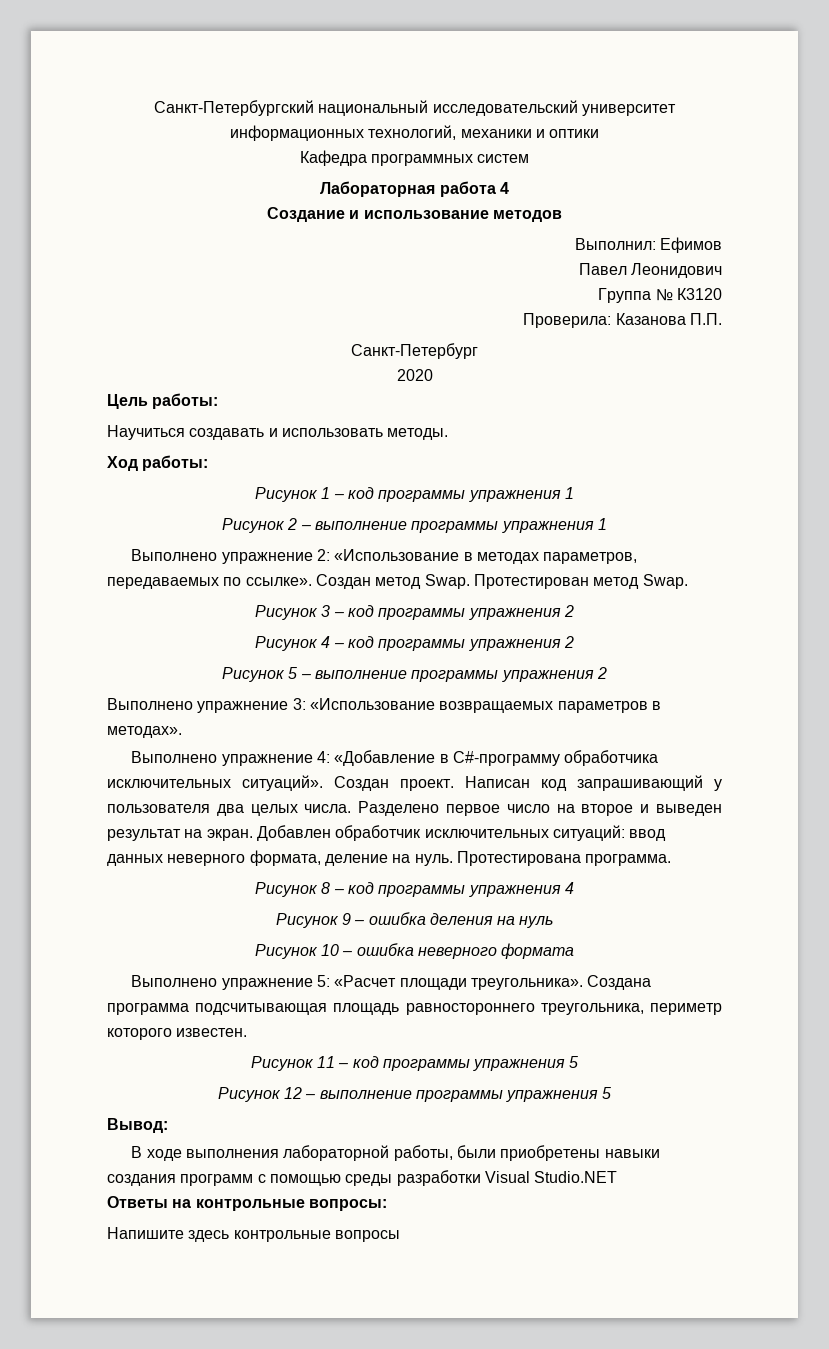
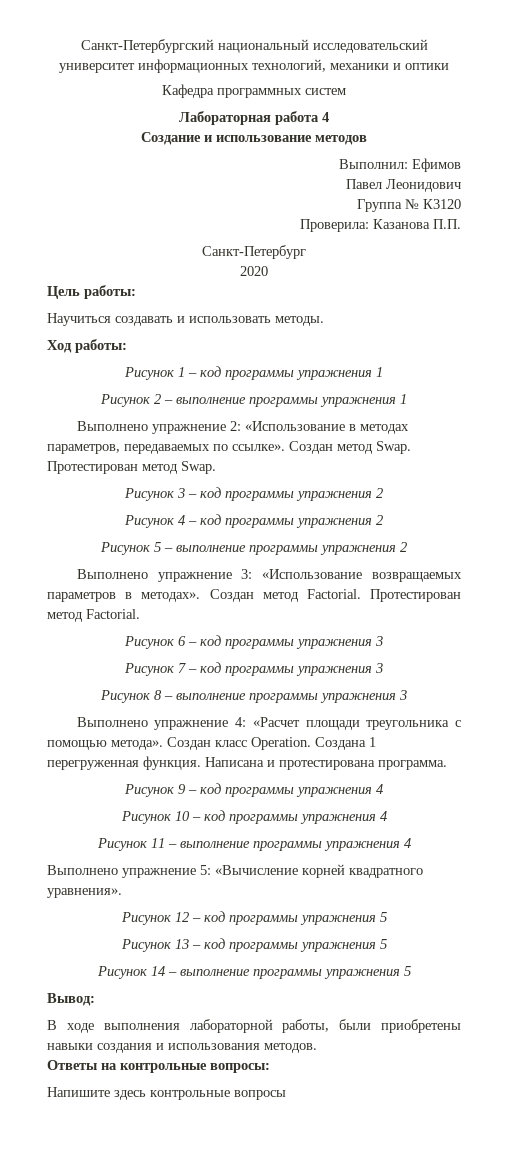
[131,750,659,766] [107,775,722,791] [107,801,722,816] [107,825,667,841] [107,850,581,866] // Выполнено упражнение 4: «Добавление в C#-программу обработчика исключительных ситуаций». Создан проект. Написан код запрашивающий у пользователя два целых числа. Разделено первое число на второе и выведен результат на экран. Добавлен обработчик исключительных ситуаций: ввод данных неверного формата, деление на нуль. Протестирована -> [209,589,461,602] [47,609,140,622] [124,635,383,649] [124,662,383,676] [100,690,407,703] [76,717,461,730] [47,737,376,750] [47,756,375,770] Создан метод Factorial. Протестирован метод Factorial. // Рисунок 6 – код программы упражнения 3 // Рисунок 7 – код программы упражнения 3 // Рисунок 8 – выполнение программы упражнения 3 // Выполнено упражнение 4: «Расчет площади треугольника с помощью метода». Создан класс Operation. Создана 1 перегруженная функция. Написана и протестирована
[321,882,574,897] [275,912,554,928] [254,943,575,959] [131,975,652,990] [107,1003,723,1015] [107,1028,248,1040] [250,1056,579,1071] [217,1087,302,1102] 8 – код программы упражнения 4 // Рисунок 9 – ошибка деления на нуль // Рисунок 10 – ошибка неверного формата // Выполнено упражнение 5: «Расчет площади треугольника». Создана программа подсчитывающая площадь равностороннего треугольника, периметр которого известен. // Рисунок 11 – код программы упражнения 5 // Рисунок 12 -> [178,783,383,797] [120,810,387,824] [96,838,411,851] [47,864,423,878] [47,888,122,898] [120,911,387,925] [120,938,387,952] [96,966,165,979] 9 – код программы упражнения 4 // Рисунок 10 – код программы упражнения 4 // Рисунок 11 – выполнение программы упражнения 4 // Выполнено упражнение 5: «Вычисление корней квадратного уравнения». // Рисунок 12 – код программы упражнения 5 // Рисунок 13 – код программы упражнения 5 // Рисунок 14
[180,1170,618,1186] программ с помощью среды разработки Visual Studio.NET -> [156,1043,317,1053] и использования методов.

